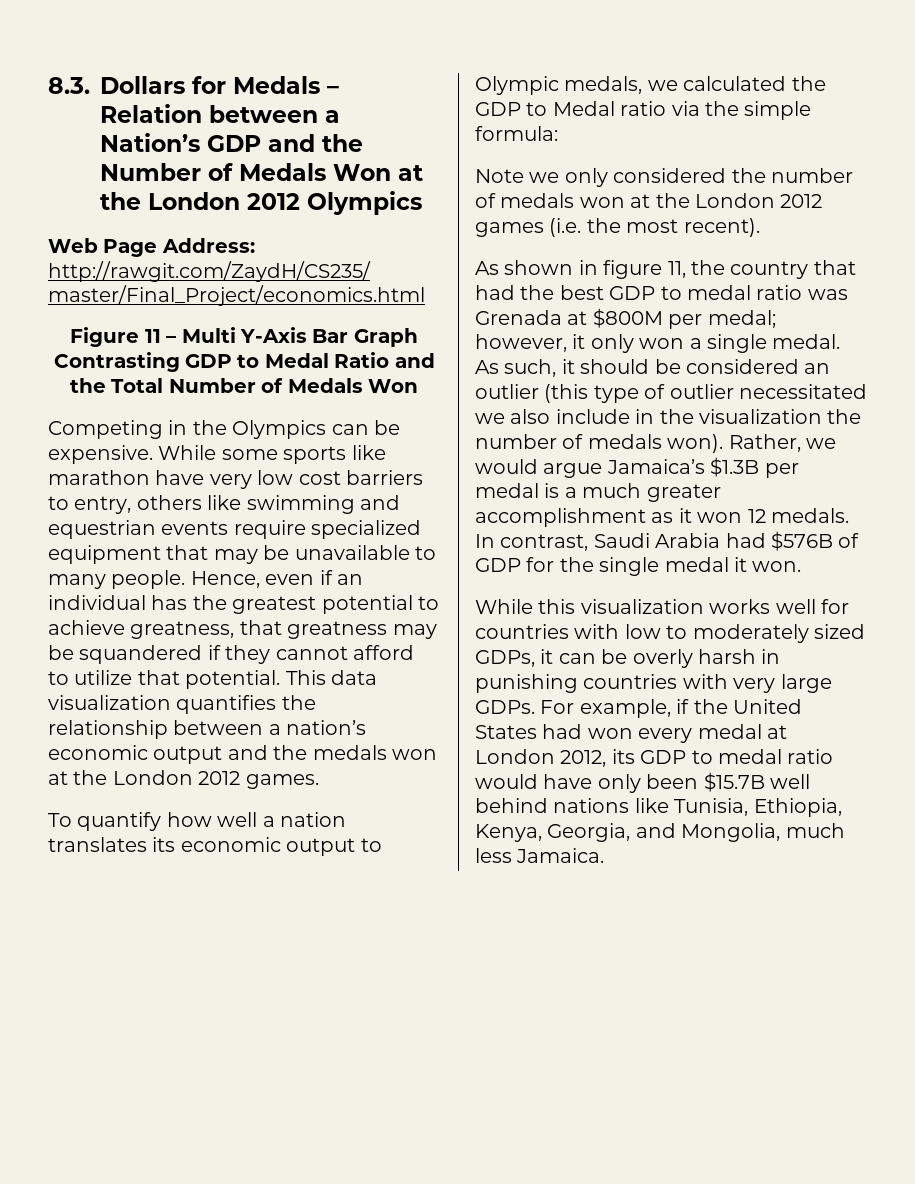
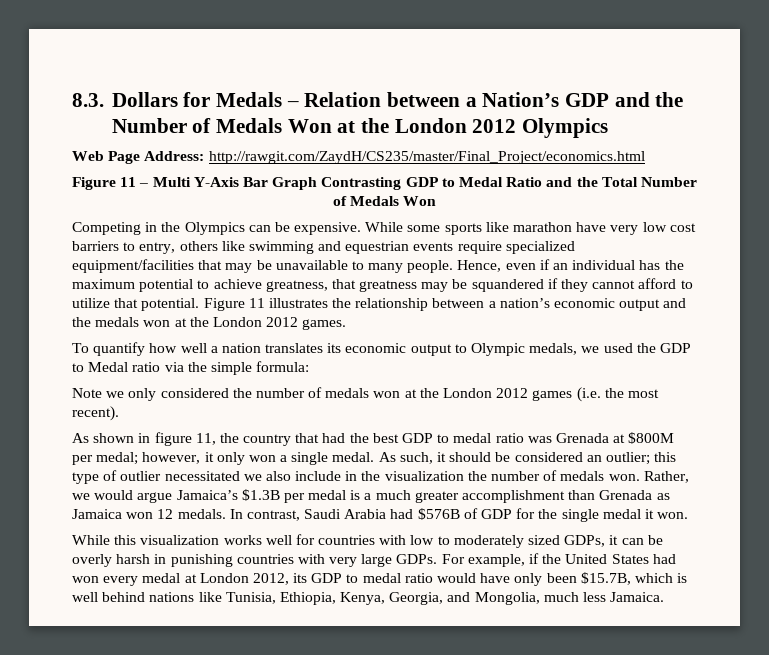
[48,545,161,564] equipment -> [72,259,194,273] equipment/facilities
[232,596,317,614] greatest -> [72,279,135,289] maximum
[285,670,377,685] [48,695,277,714] This data visualization quantifies -> [203,298,328,311] Figure 11 illustrates
[683,76,787,91] calculated -> [603,343,633,353] used
[475,384,589,403] outlier (this -> [605,452,677,465] outlier; this
[667,434,724,453] won). -> [608,474,640,481] won.
[651,508,692,523] as it -> [568,490,670,500] [72,509,122,519] than Grenada as Jamaica
[703,772,765,792] $15.7B -> [580,572,688,585] $15.7B, which is

